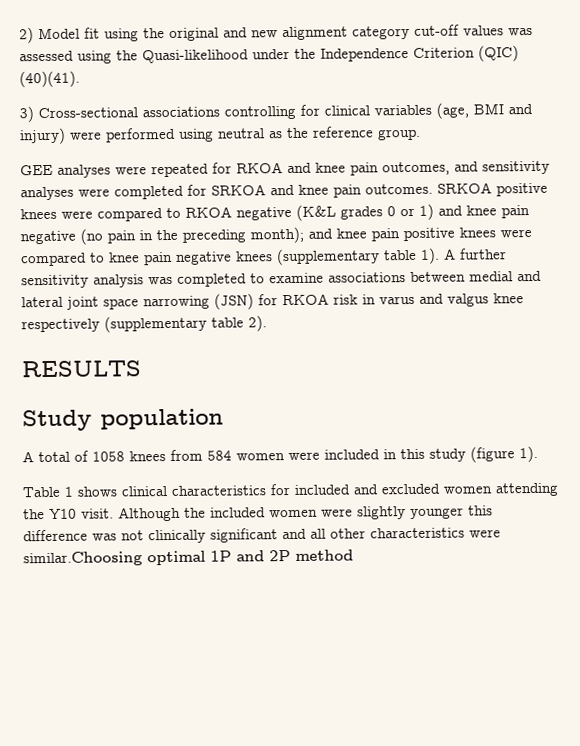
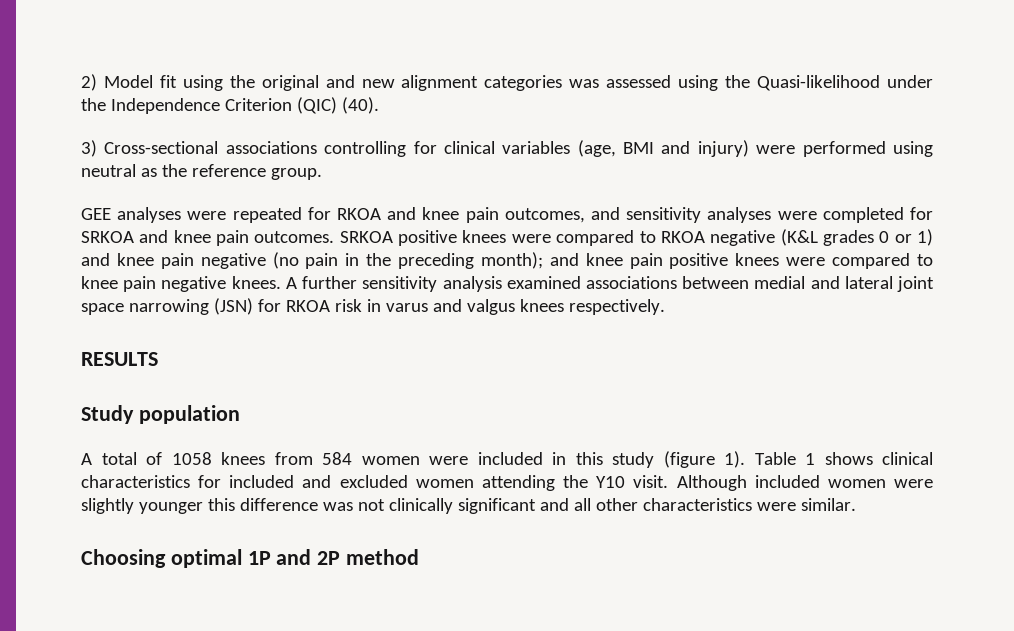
[352,24,504,40] category cut-off values -> [484,75,563,91] categories
[19,70,80,88] (40)(41). -> [341,97,379,114] (40).
[236,247,507,266] [21,272,324,289] knees (supplementary table 1). A further sensitivity analysis was completed to examine -> [231,276,581,292] knees. A further sensitivity analysis examined
[493,293,524,304] [21,315,267,333] knee respectively (supplementary table 2). -> [519,299,665,315] knees respectively.
(538, 454) // -> (745, 459) none
[184,507,206,518] the -> (747, 483) none
[23,551,143,567] similar.Choosing -> [800,498,856,511] [81,549,166,568] similar. // Choosing

